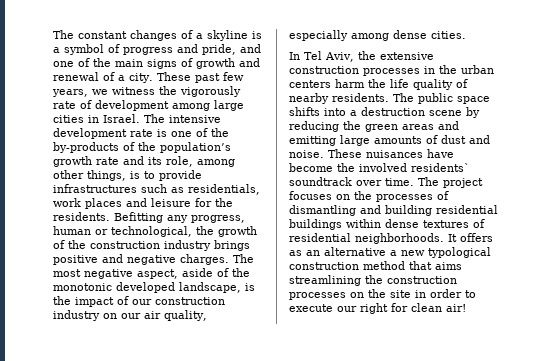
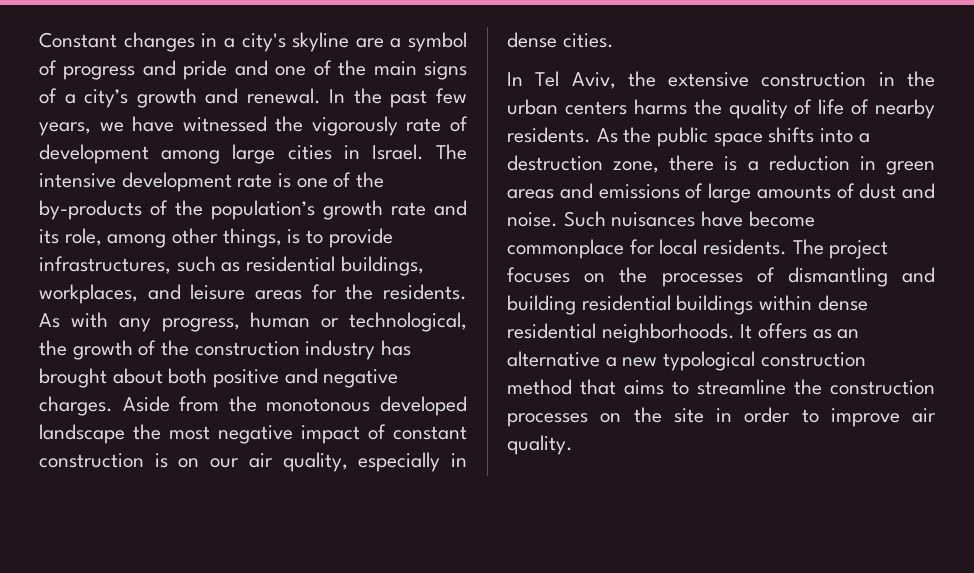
[53,30,262,41] The constant changes of a skyline is -> [39,32,384,52] Constant changes in a city's skyline are
[202,44,236,55] pride, -> [183,60,228,80] pride
[196,58,260,69] [53,72,191,83] growth and renewal of a city. These -> [64,88,382,108] a city’s growth and renewal. In the
[112,87,155,95] witness -> [132,116,267,132] have witnessed
[53,184,137,193] infrastructures -> [39,256,171,274] infrastructures,
[188,184,260,195] [53,198,122,209] residentials, work places -> [246,256,424,276] [39,284,138,304] residential buildings, workplaces,
(191, 202) none -> [255,290,302,300] areas
[114,212,163,223] Befitting -> [39,312,108,328] As with
[214,240,250,251] [53,254,254,265] [53,268,250,279] [53,282,255,293] [53,296,225,307] [53,310,100,321] brings positive and negative charges. The most negative aspect, aside of the monotonic developed landscape, is the impact of our construction industry -> [381,340,412,356] [39,368,399,388] [39,396,467,416] [39,424,467,444] [39,453,168,468] has brought about both positive and negative charges. Aside from the monotonous developed landscape the most negative impact of constant construction is
[351,33,389,41] among -> [451,453,468,467] in
[363,68,420,76] processes -> (867, 79) none
[335,79,453,90] harm the life quality -> [633,99,845,119] harms the quality of life
[393,93,414,102] The -> [596,127,652,143] As the
[429,107,480,118] [289,121,361,132] scene by reducing the -> [613,155,876,173] zone, there is a reduction in
[289,136,336,146] emitting -> [598,183,704,199] emissions of
[328,149,362,158] These -> [563,211,606,227] Such
[337,163,470,172] [289,177,414,186] the involved residents` soundtrack over time. -> [507,239,788,259] commonplace for local residents.
[423,219,485,228] textures of -> (868, 303) none
[289,275,361,286] streamlining -> [672,379,786,395] to streamline
[289,303,466,314] execute our right for clean air! -> [830,408,936,427] [507,435,573,455] improve air quality.

